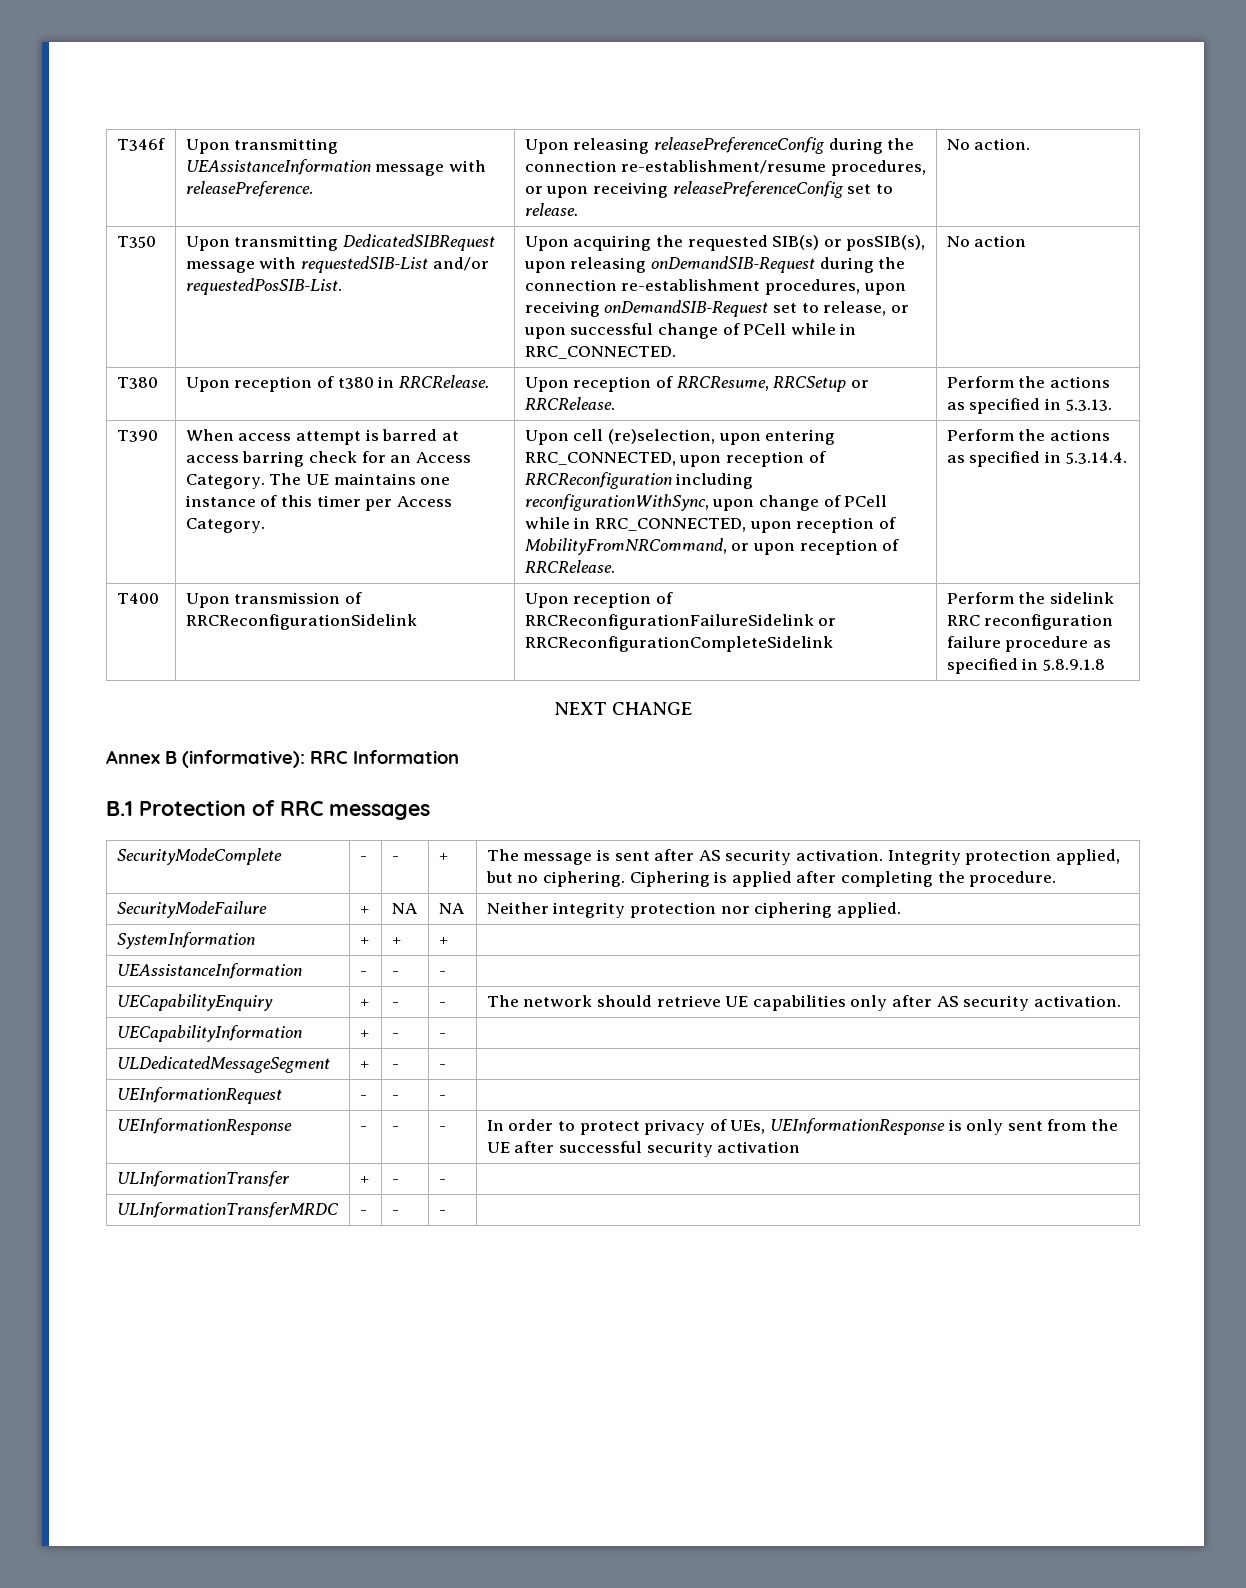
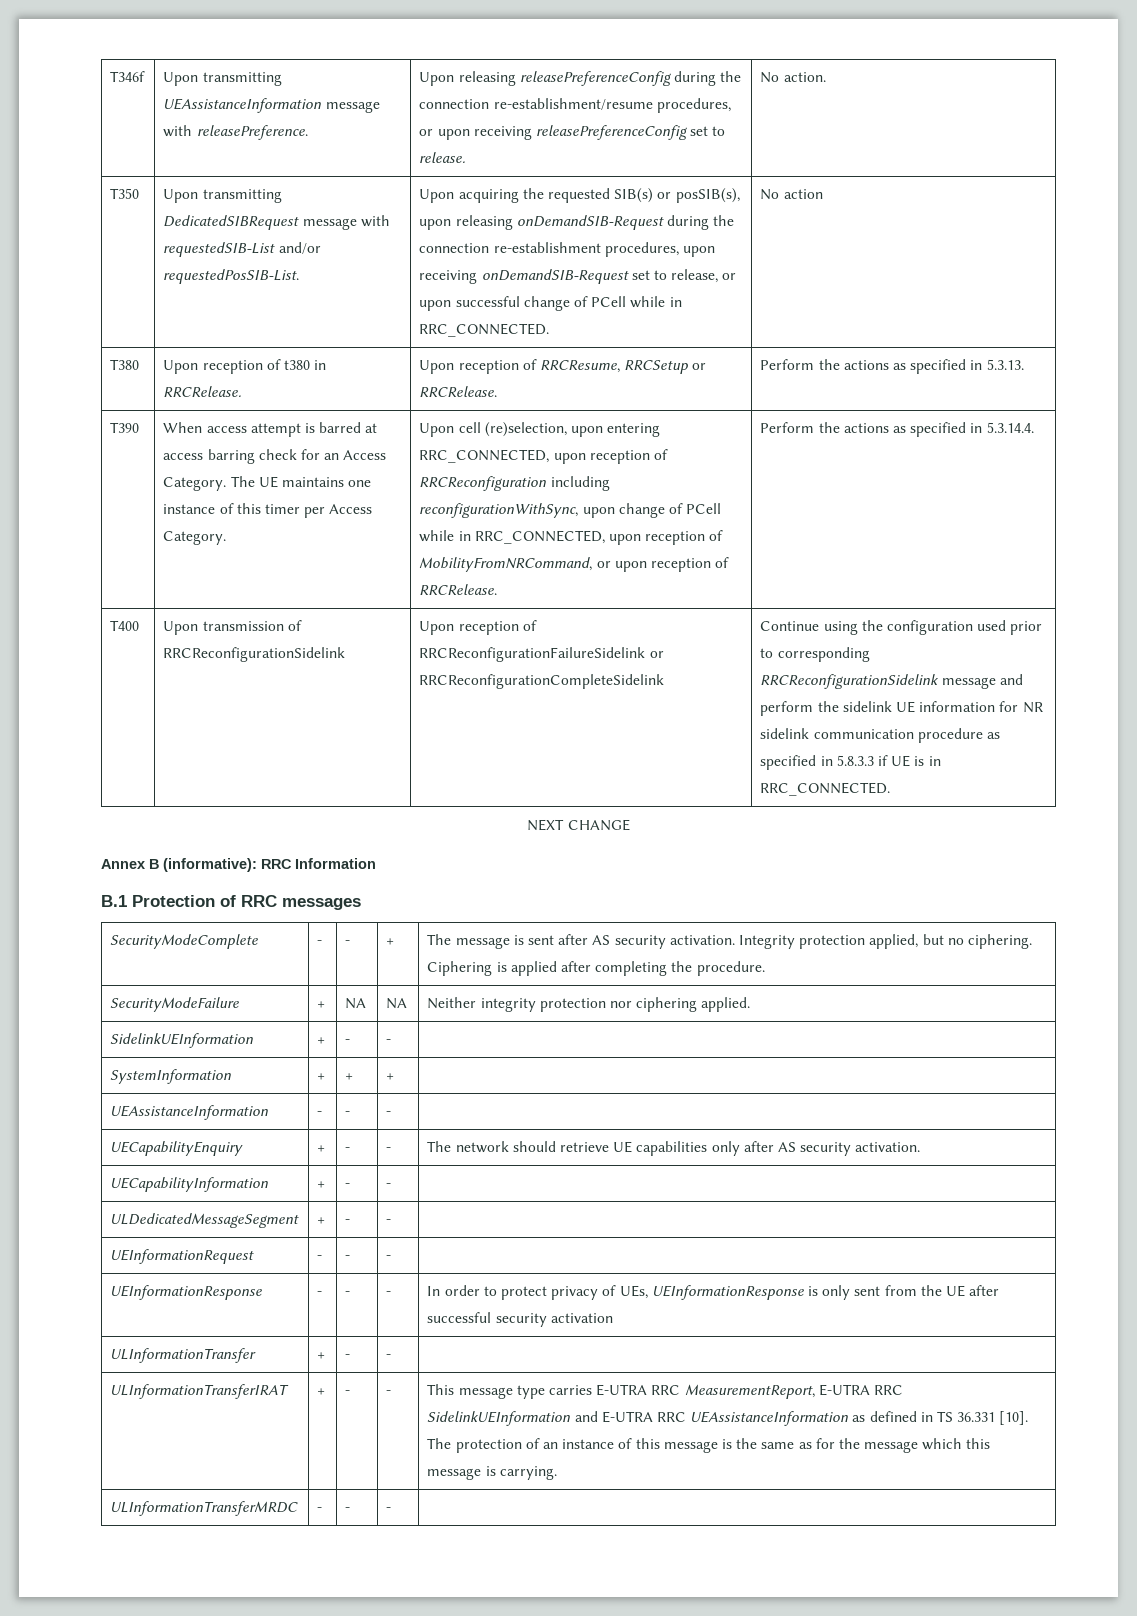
[946,592,1114,604] [946,614,1114,630] [946,636,1111,652] [946,658,1105,674] Perform the sidelink RRC reconfiguration failure procedure as specified in 5.8.9.1.8 -> [760,620,1043,635] [760,647,870,662] [760,674,1023,689] [760,701,1043,716] [760,728,1001,743] [760,755,941,770] [760,782,891,796] Continue using the configuration used prior to corresponding RRCReconfigurationSidelink message and perform the sidelink UE information for NR sidelink communication procedure as specified in 5.8.3.3 if UE is in RRC_CONNECTED.
(901, 910) none -> [110,1033,254,1048] [317,1037,326,1044] [345,1039,351,1044] [386,1039,392,1044] // SidelinkUEInformation | + | - | - |
(446, 1181) none -> [110,1384,290,1399] [317,1388,326,1395] [345,1390,351,1395] [386,1390,392,1395] [427,1384,903,1399] [427,1411,1029,1426] [427,1438,991,1453] [427,1466,557,1480] // ULInformationTransferIRAT | + | - | - | This message type carries E-UTRA RRC MeasurementReport, E-UTRA RRC SidelinkUEInformation and E-UTRA RRC UEAssistanceInformation as defined in TS 36.331 [10]. The protection of an instance of this message is the same as for the message which this message is carrying.

